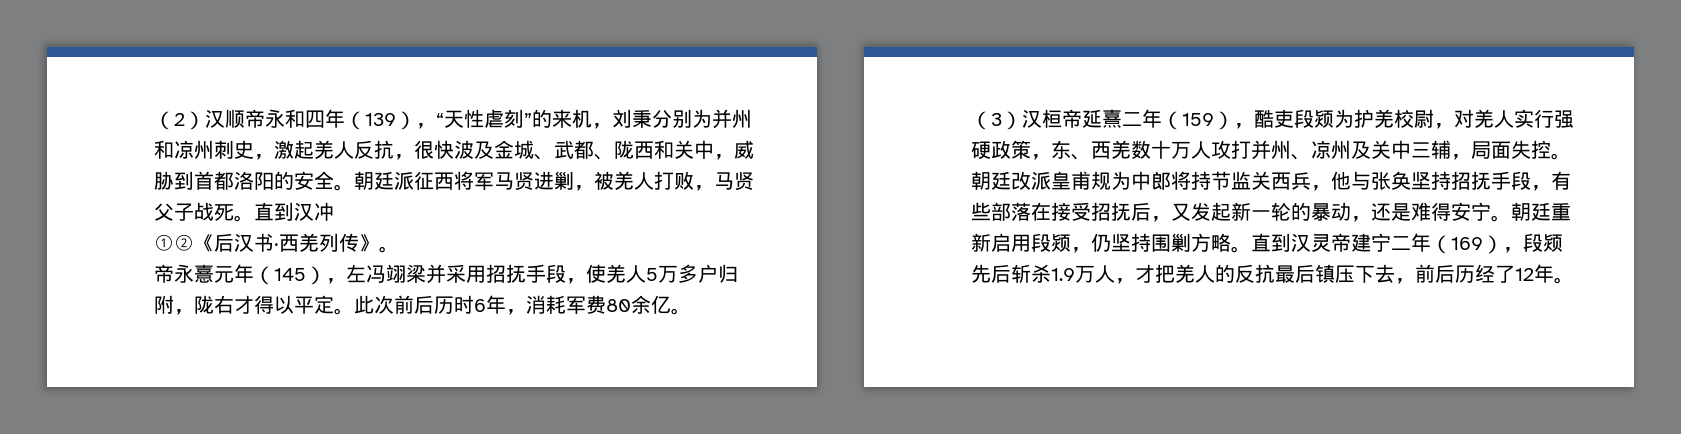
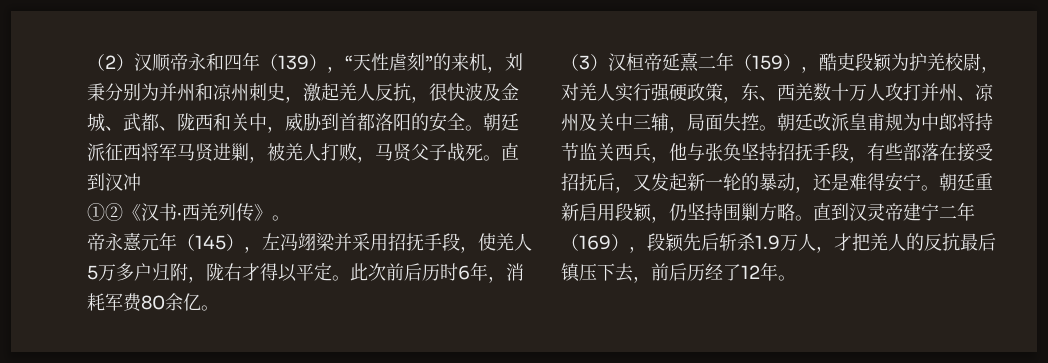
[214,233,234,252] 后 -> (141, 212) none
[1314,110,1334,128] 颎 -> [873,53,892,72] 颖
[1051,234,1071,252] 颎 -> [633,203,652,222] 颖
[1543,234,1563,252] 颎 -> [665,233,684,252] 颖

